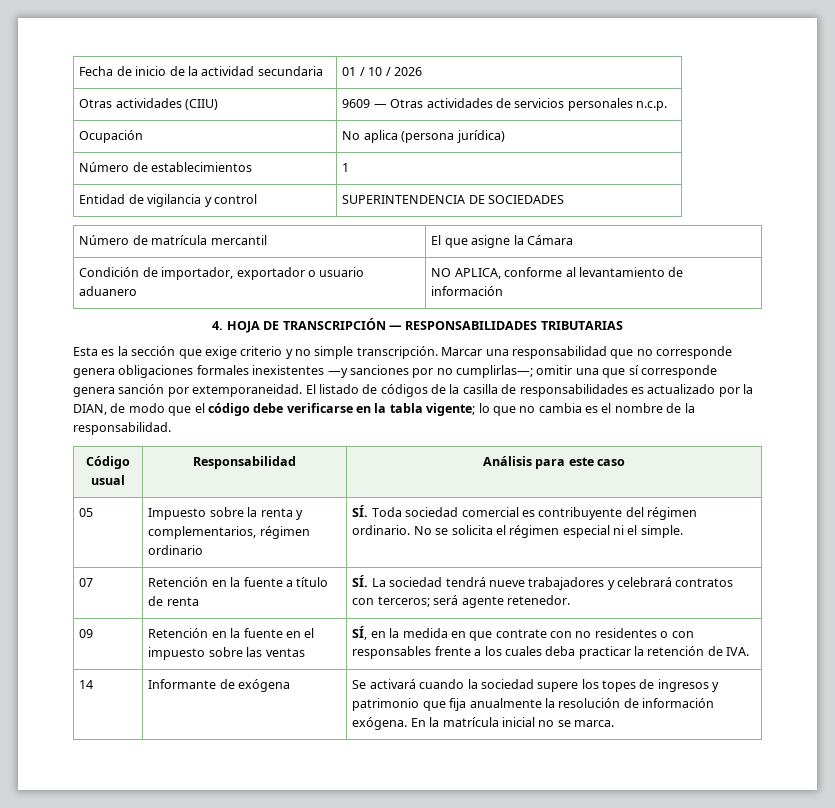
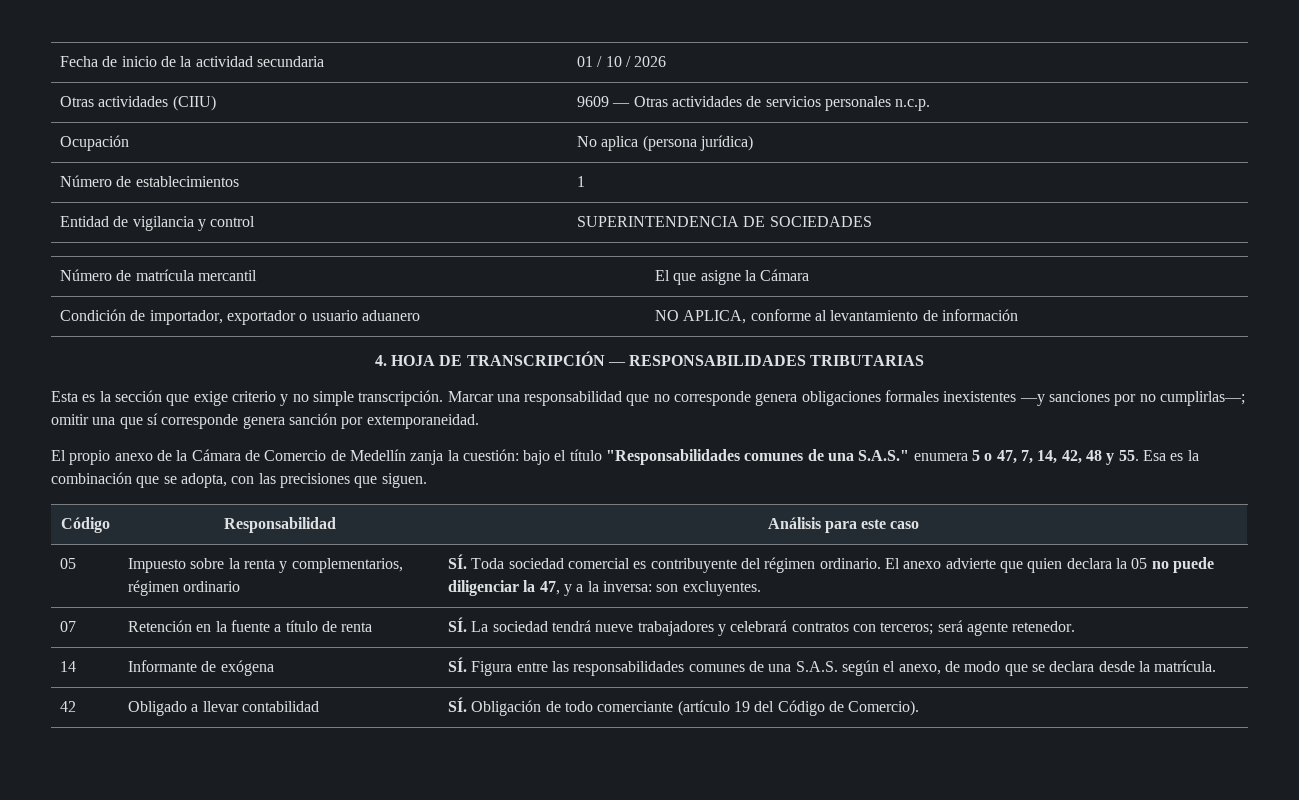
[305,384,753,397] [73,403,695,416] [73,422,171,435] [86,456,130,469] [91,475,125,485] El listado de códigos de la casilla de responsabilidades es actualizado por la DIAN, de modo que el código debe verificarse en la tabla vigente; lo que no cambia es el nombre de la responsabilidad. // Código usual -> [51,449,1199,465] [51,472,427,488] [61,517,110,533] // El propio anexo de la Cámara de Comercio de Medellín zanja la cuestión: bajo el título "Responsabilidades comunes de una S.A.S." enumera 5 o 47, 7, 14, 42, 48 y 55. Esa es la combinación que se adopta, con las precisiones que siguen. // Código
[413,525,683,538] No se solicita el régimen especial ni el simple. -> [885,557,1214,573] [448,580,761,596] El anexo advierte que quien declara la 05 no puede diligenciar la 47, y a la inversa: son excluyentes.
[79,629,94,638] [148,628,315,638] [148,647,305,660] [352,626,694,641] [352,646,750,659] [79,680,94,689] [148,679,291,692] [352,679,720,692] [352,698,715,711] [352,717,615,730] 09 | Retención en la fuente en el impuesto sobre las ventas | SÍ, en la medida en que contrate con no residentes o con responsables frente a los cuales deba practicar la retención de IVA. // 14 | Informante de exógena | Se activará cuando la sociedad supere los topes de ingresos y patrimonio que fija anualmente la resolución de información exógena. En la matrícula inicial no se marca. -> [60,661,77,672] [128,660,274,676] [448,657,1217,676] [60,701,77,712] [128,701,320,716] [448,697,920,716] 14 | Informante de exógena | SÍ. Figura entre las responsabilidades comunes de una S.A.S. según el anexo, de modo que se declara desde la matrícula. // 42 | Obligado a llevar contabilidad | SÍ. Obligación de todo comerciante (artículo 19 del Código de Comercio).

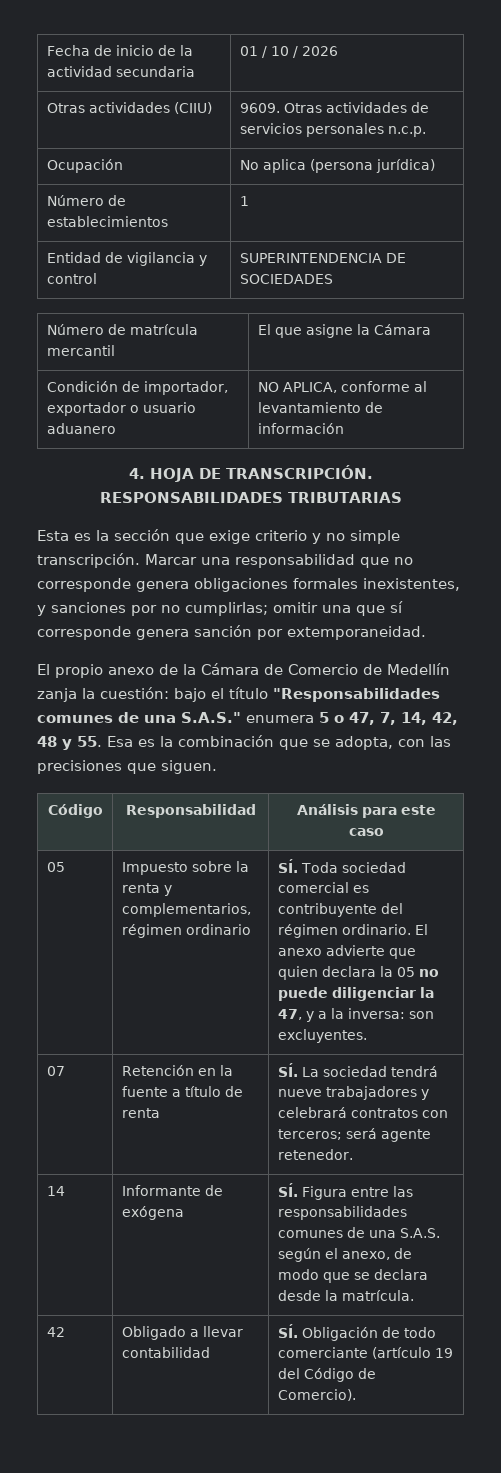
[577,96,631,107] 9609 — -> [239,103,280,113] 9609.
[466,351,626,366] TRANSCRIPCIÓN — -> [225,465,373,479] TRANSCRIPCIÓN.
[943,391,1045,406] inexistentes —y -> [363,578,460,591] [37,605,46,616] inexistentes, y
[1160,391,1246,406] cumplirlas—; -> [185,602,268,616] cumplirlas;

